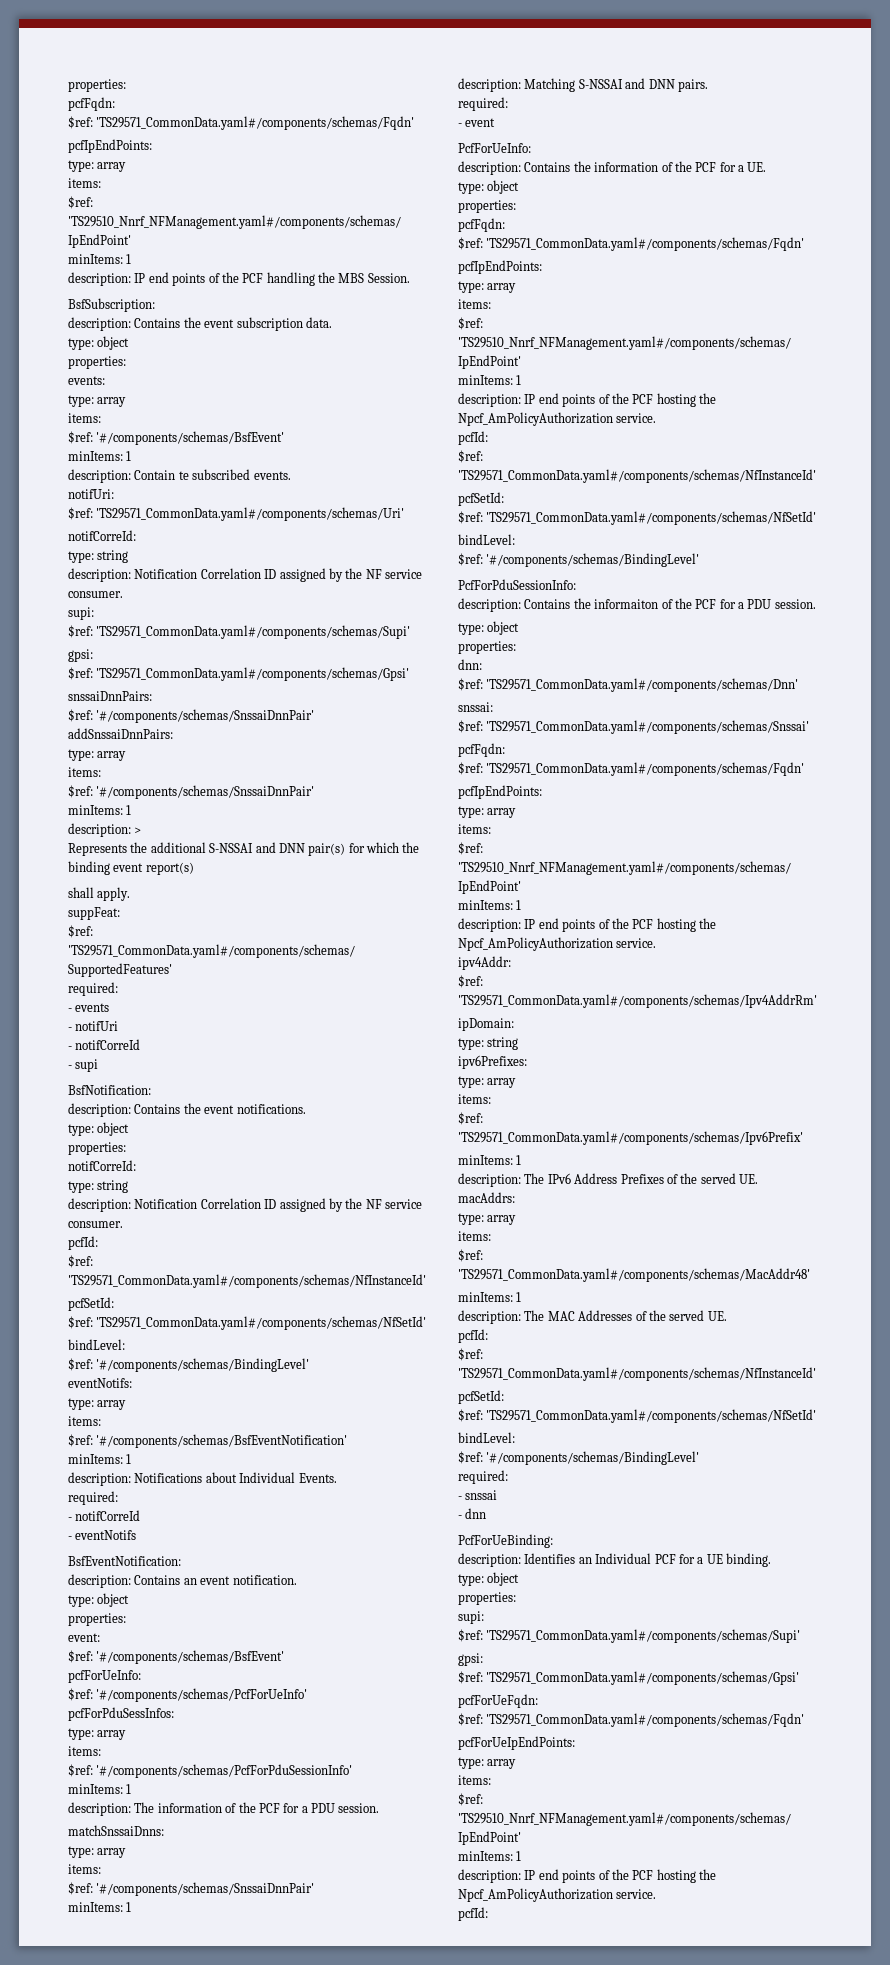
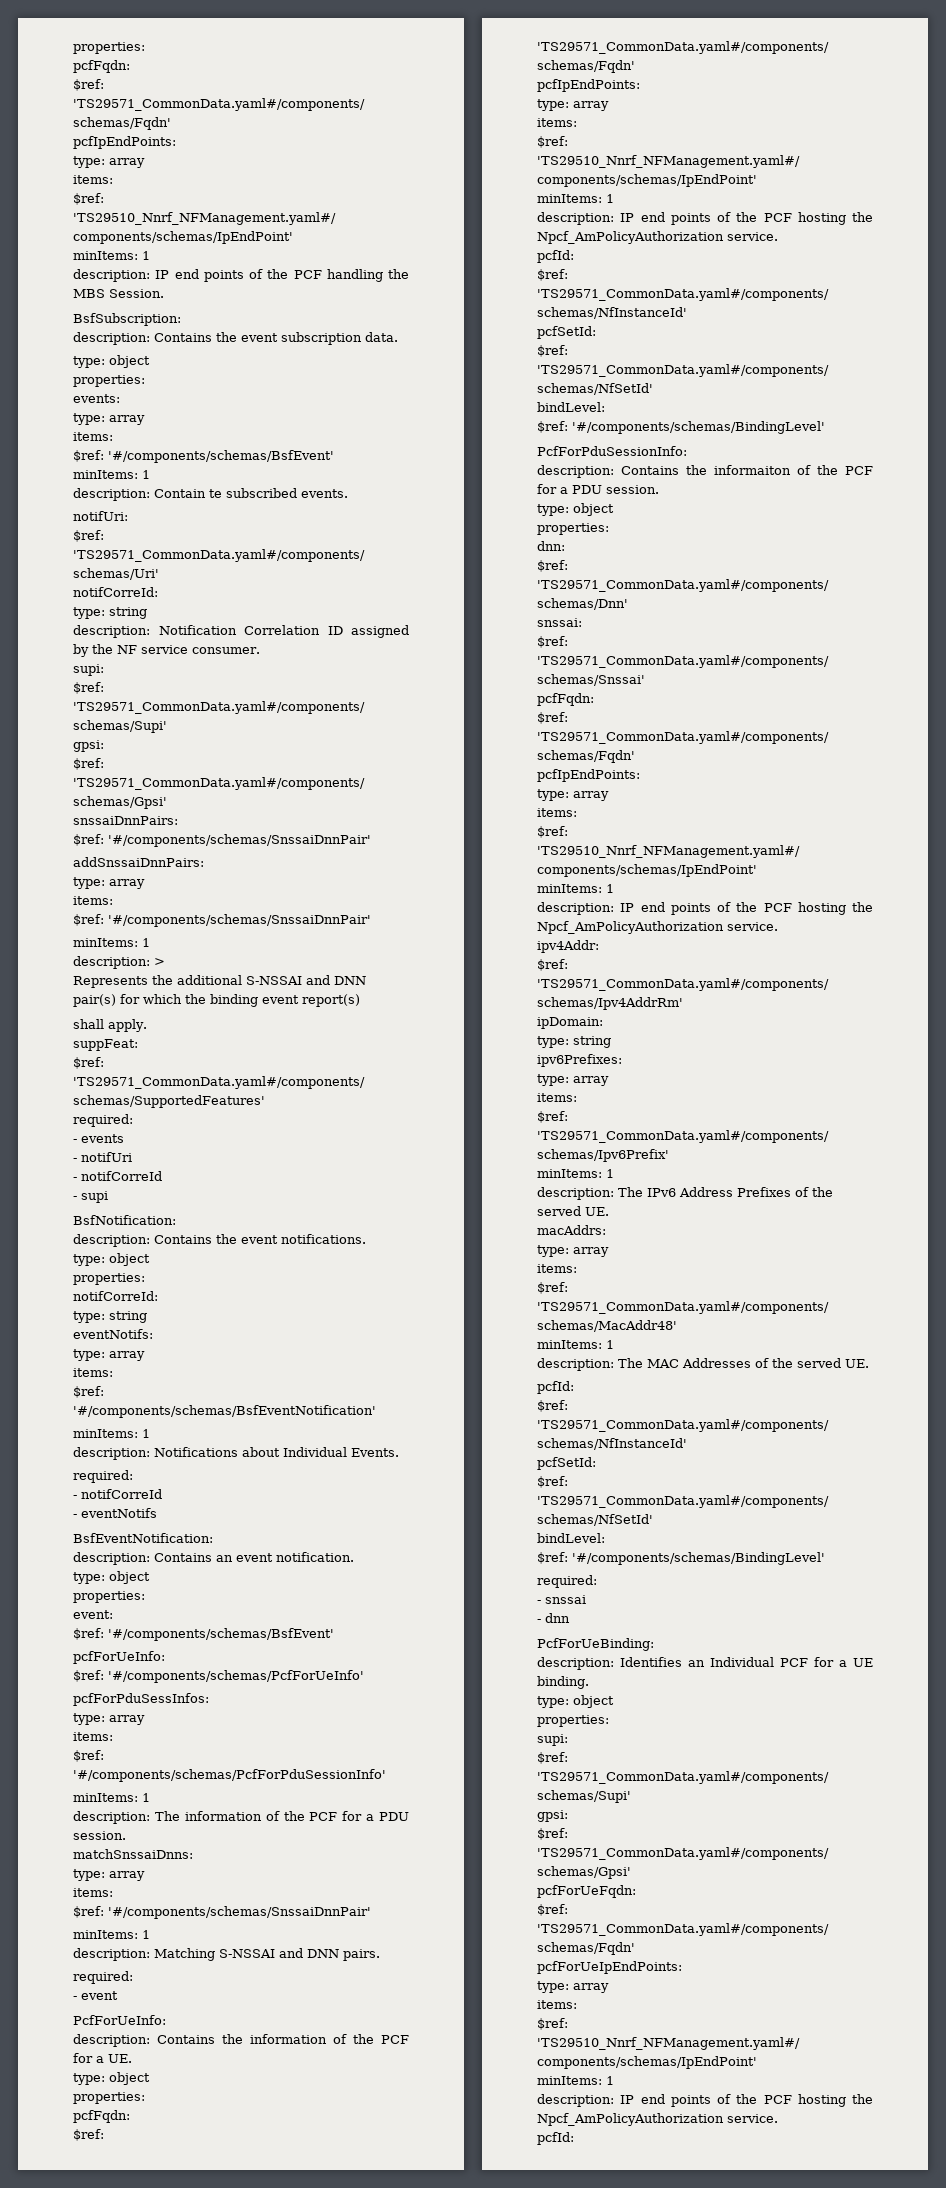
[68,1198,422,1212] [68,1221,123,1228] [68,1236,98,1250] [68,1255,93,1268] [68,1274,426,1288] [68,1297,114,1311] [68,1316,427,1330] [68,1339,125,1350] [68,1358,310,1372] // description: Notification Correlation ID assigned by the NF service consumer. // pcfId: // $ref: 'TS29571_CommonData.yaml#/components/schemas/NfInstanceId' // pcfSetId: // $ref: 'TS29571_CommonData.yaml#/components/schemas/NfSetId' // bindLevel: // $ref: '#/components/schemas/BindingLevel' -> (147, 1317) none

